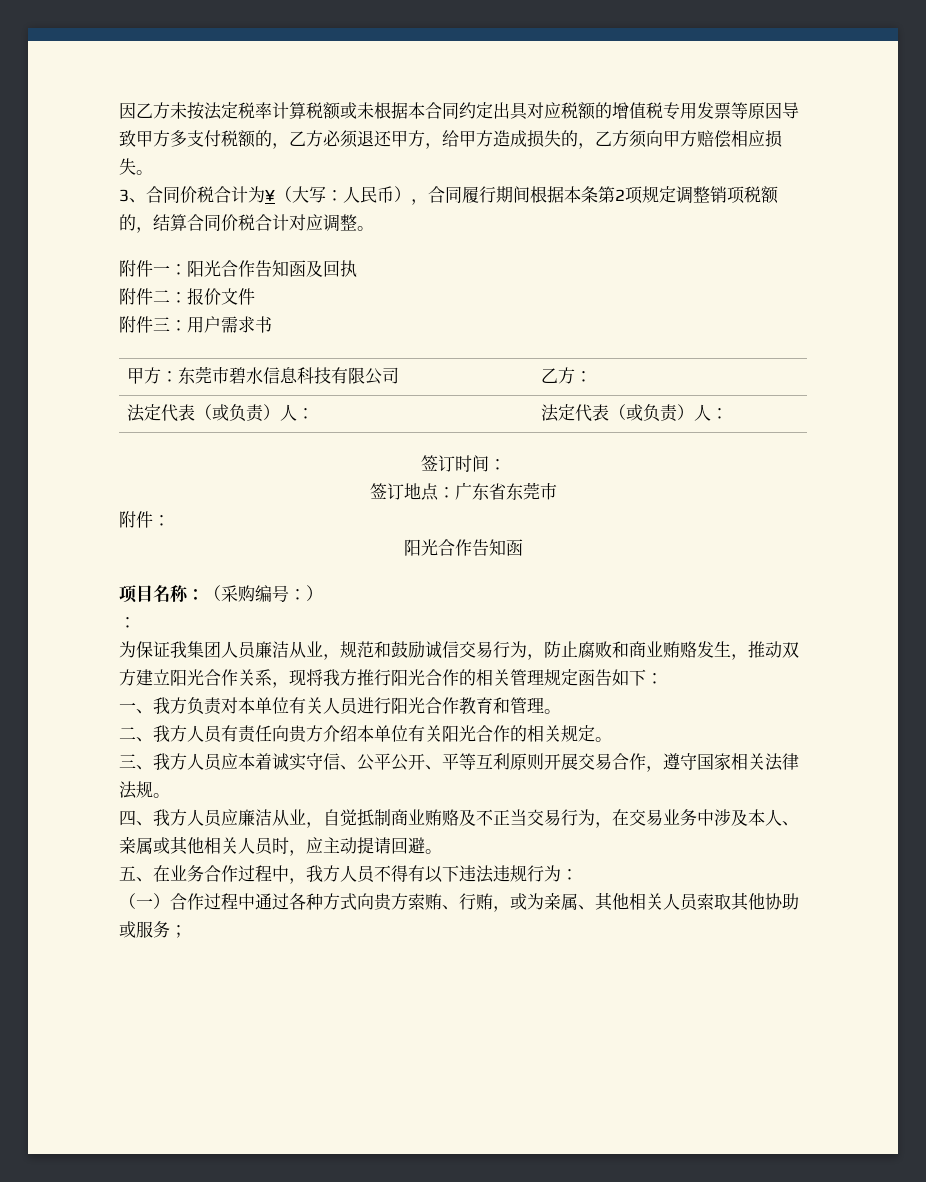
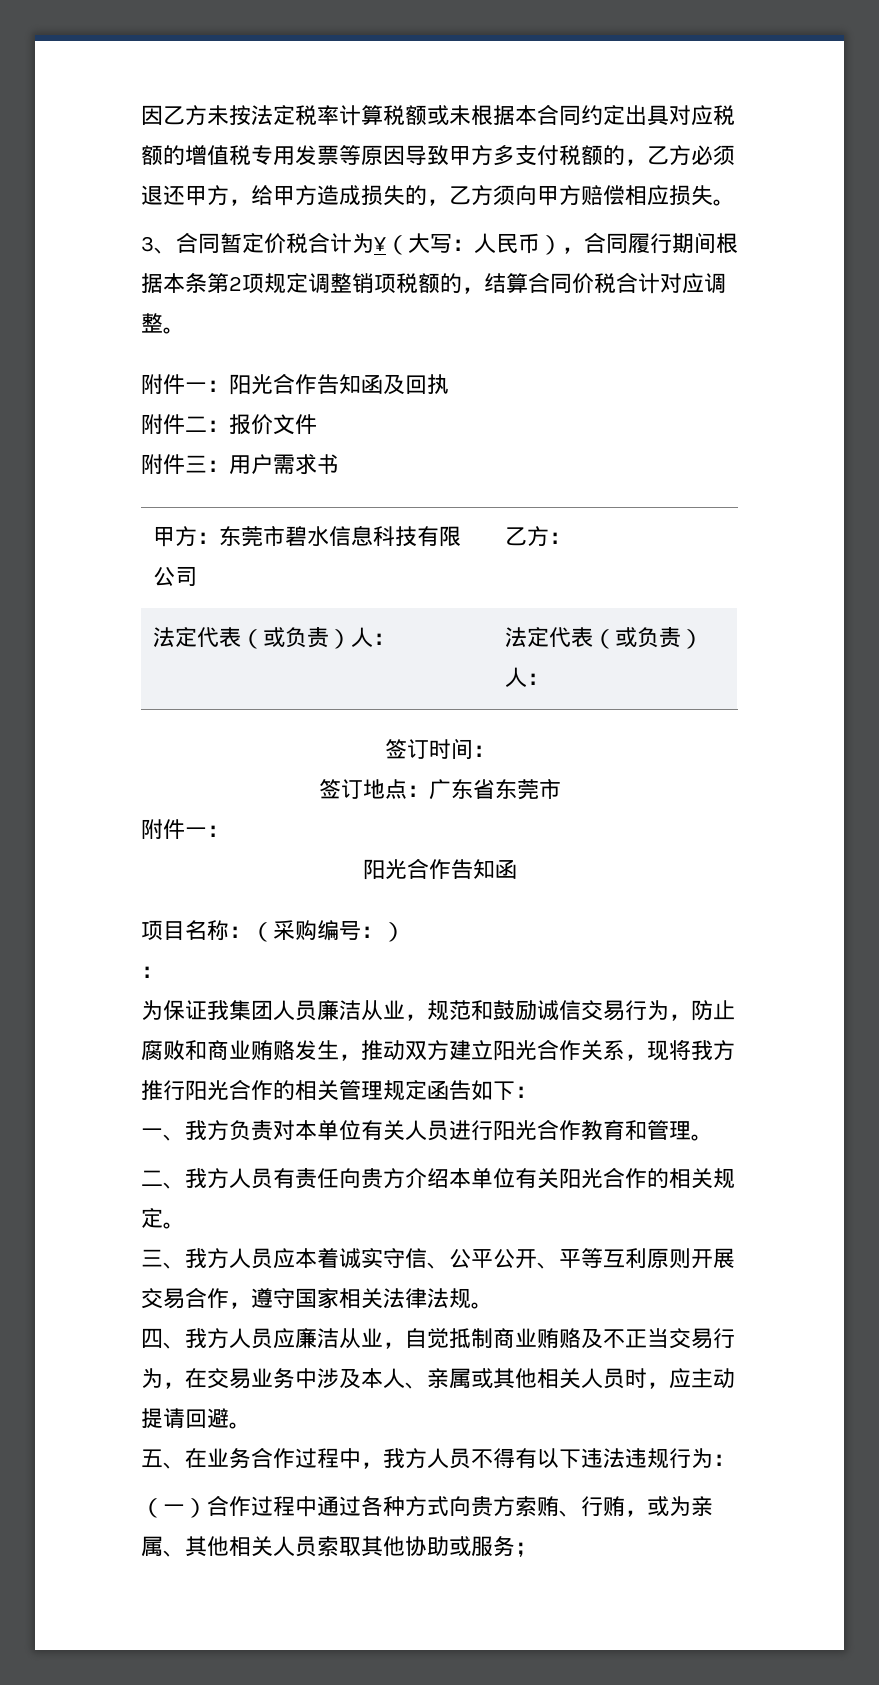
(180, 194) none -> [220,233,264,253] 暂定
(153, 519) none -> [185,827,207,837] 一

